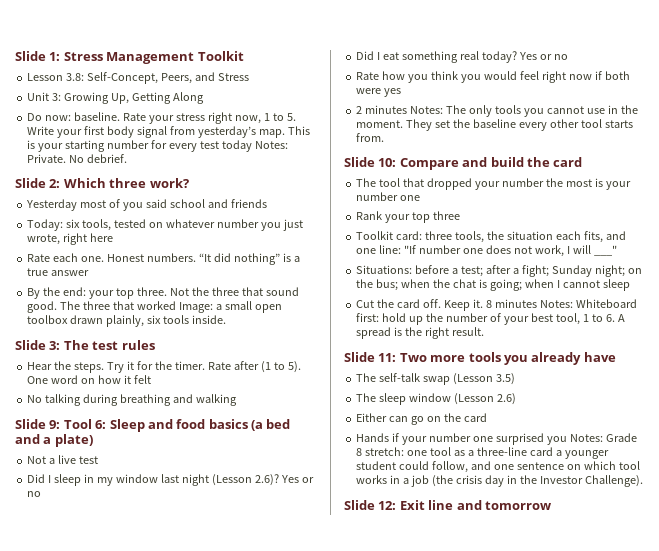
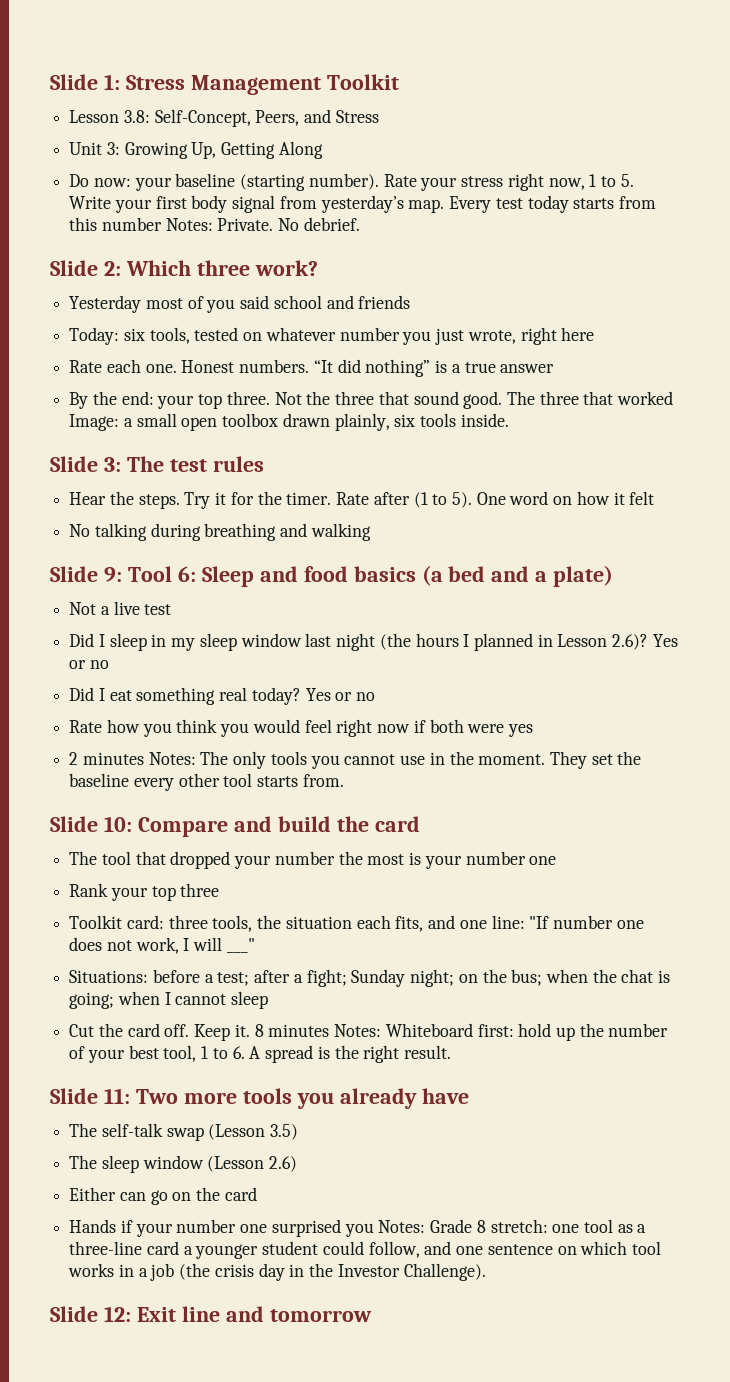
[74,112,121,121] baseline. -> [134,173,379,191] your baseline (starting number).
[287,126,310,135] [27,140,252,152] This is your starting number for every test today -> [449,195,656,213] [69,217,162,231] Every test today starts from this number
(113, 481) none -> [199,633,237,651] sleep
[211,474,252,486] (Lesson -> [379,633,608,651] (the hours I planned in Lesson

